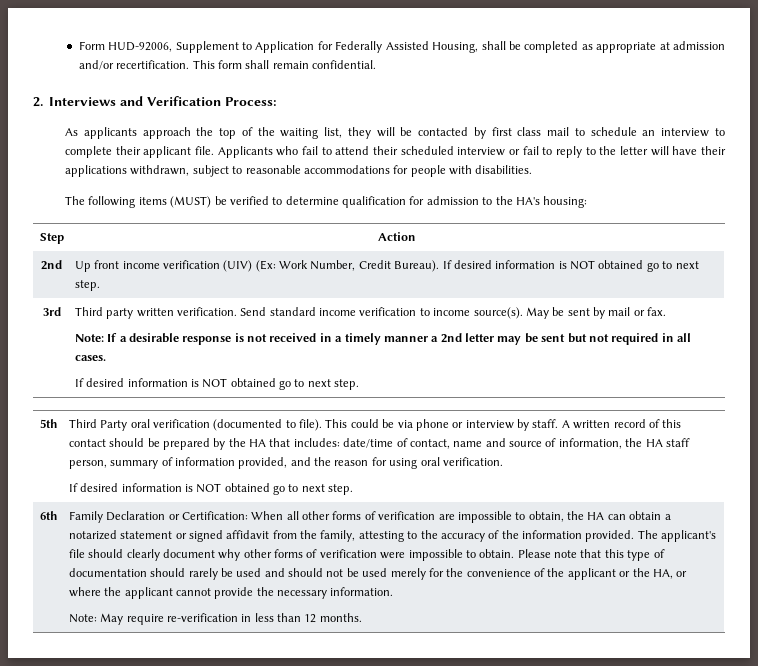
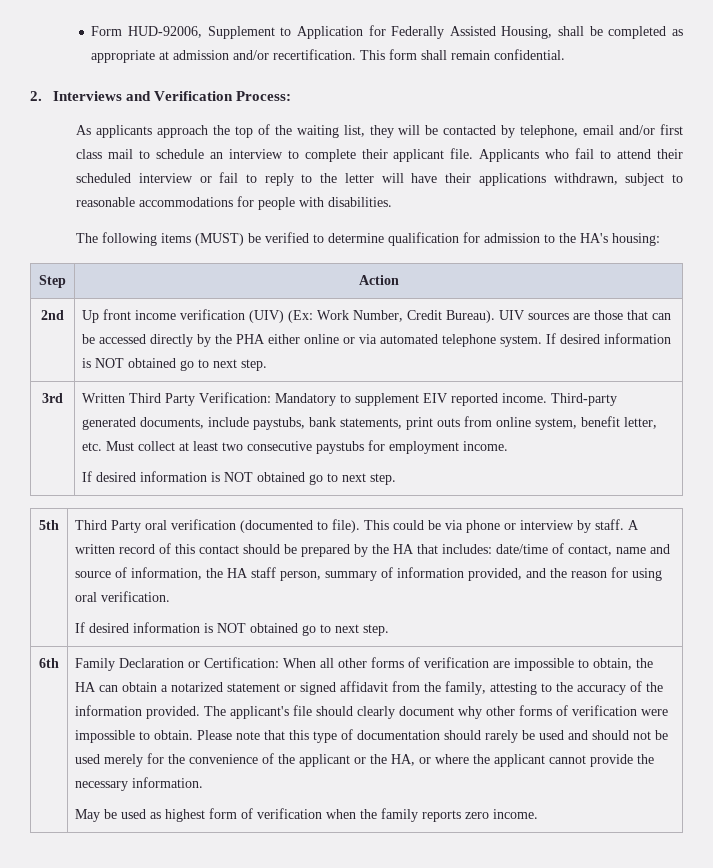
(486, 133) none -> [520,125,656,138] telephone, email and/or
(440, 266) none -> [499,310,672,320] [82,334,543,347] UIV sources are those that can be accessed directly by the PHA either online or via automated telephone system.
[74,307,667,319] [74,333,692,345] [74,355,106,361] Third party written verification. Send standard income verification to income source(s). May be sent by mail or fax. // Note: If a desirable response is not received in a timely manner a 2nd letter may be sent but not required in all cases. -> [82,392,618,406] [82,416,658,430] [82,440,509,454] Written Third Party Verification: Mandatory to supplement EIV reported income. Third-party generated documents, include paystubs, bank statements, print outs from online system, benefit letter, etc. Must collect at least two consecutive paystubs for employment income.
[68,613,362,625] Note: May require re-verification in less than 12 months. -> [75,808,539,822] May be used as highest form of verification when the family reports zero income.

